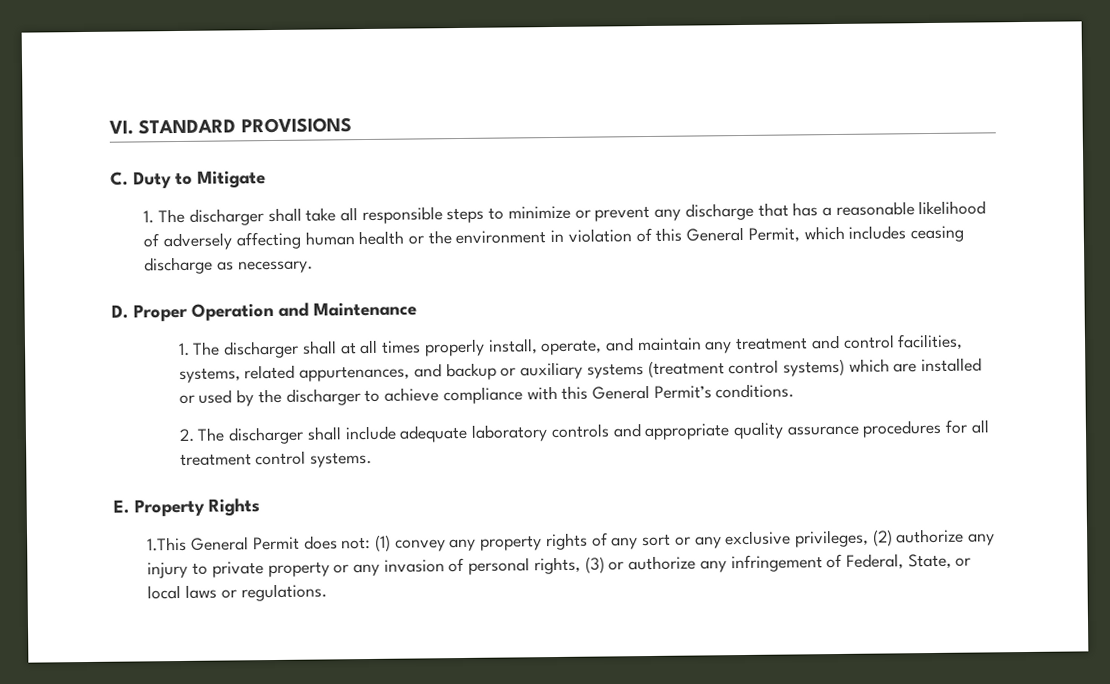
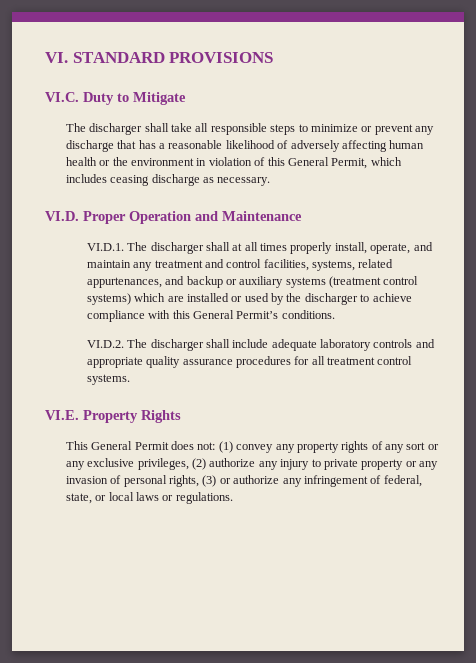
[110,171,129,186] C. -> [45,92,79,102] VI.C.
[143,210,155,224] 1. -> (186, 98) none
[111,304,129,319] D. -> [45,211,79,221] VI.D.
[177,342,190,357] 1. -> [86,243,124,251] VI.D.1.
[178,428,195,443] 2. -> [86,340,124,348] VI.D.2.
[113,499,130,514] E. -> [45,410,79,420] VI.E.
[147,536,188,552] 1.This -> [65,441,88,450] This
[845,553,952,570] Federal, State, -> [383,475,422,487] [65,493,92,504] federal, state,

